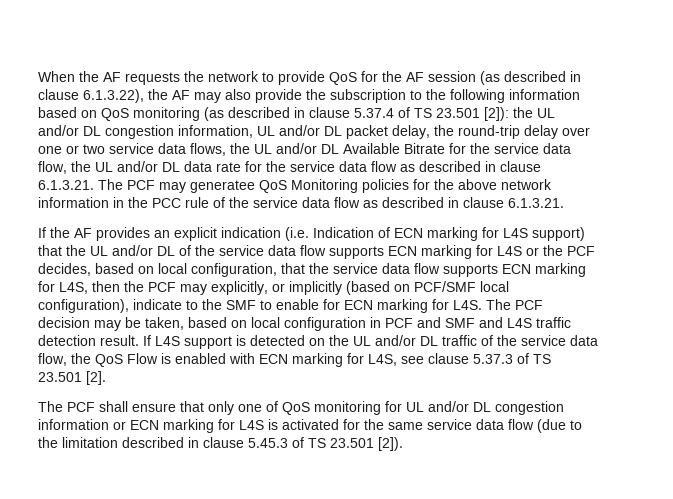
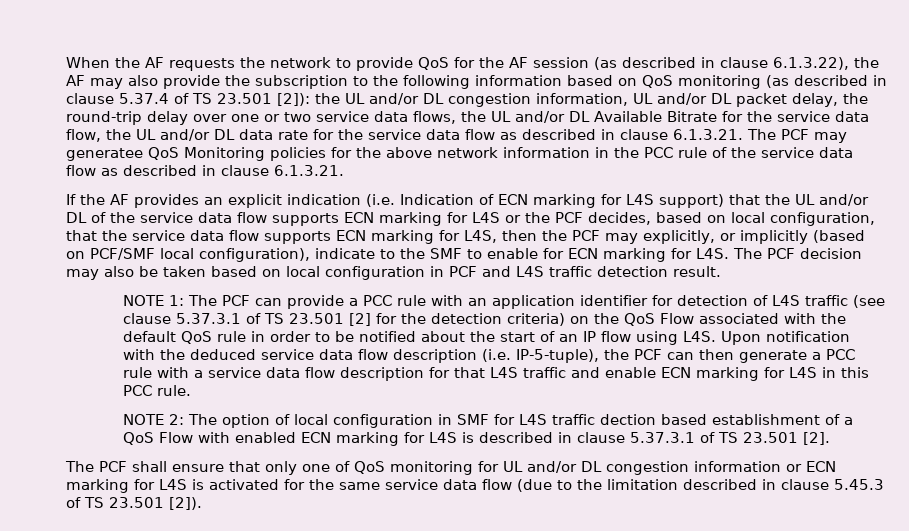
[125,317,184,330] be taken, -> [104,266,206,277] also be taken
[445,317,503,328] SMF and -> (511, 271) none
[143,335,598,349] [38,353,513,367] If L4S support is detected on the UL and/or DL traffic of the service data flow, the QoS Flow is enabled with ECN marking for L4S, see clause 5.37.3 -> [123,295,886,309] [123,313,847,326] [123,331,851,345] [123,349,856,363] [123,367,870,381] [123,385,192,396] [123,414,854,428] [123,432,696,446] // NOTE 1: The PCF can provide a PCC rule with an application identifier for detection of L4S traffic (see clause 5.37.3.1 of TS 23.501 [2] for the detection criteria) on the QoS Flow associated with the default QoS rule in order to be notified about the start of an IP flow using L4S. Upon notification with the deduced service data flow description (i.e. IP-5-tuple), the PCF can then generate a PCC rule with a service data flow description for that L4S traffic and enable ECN marking for L4S in this PCC rule. // NOTE 2: The option of local configuration in SMF for L4S traffic dection based establishment of a QoS Flow with enabled ECN marking for L4S is described in clause 5.37.3.1

